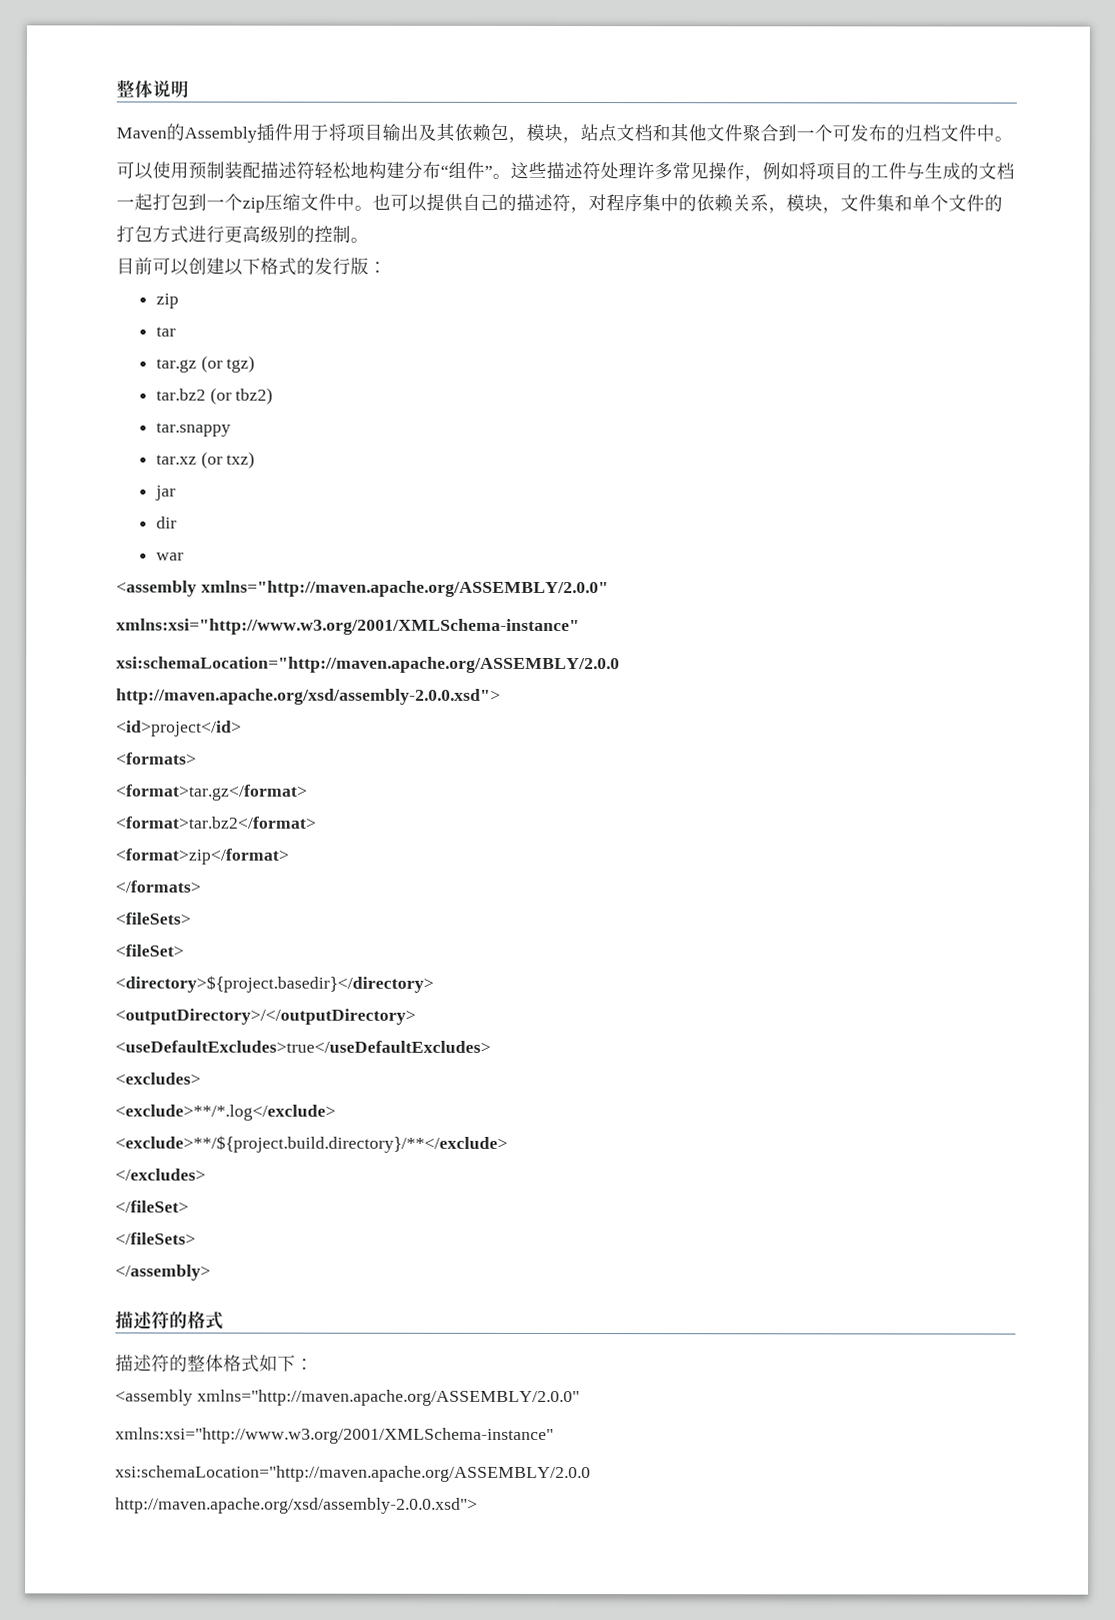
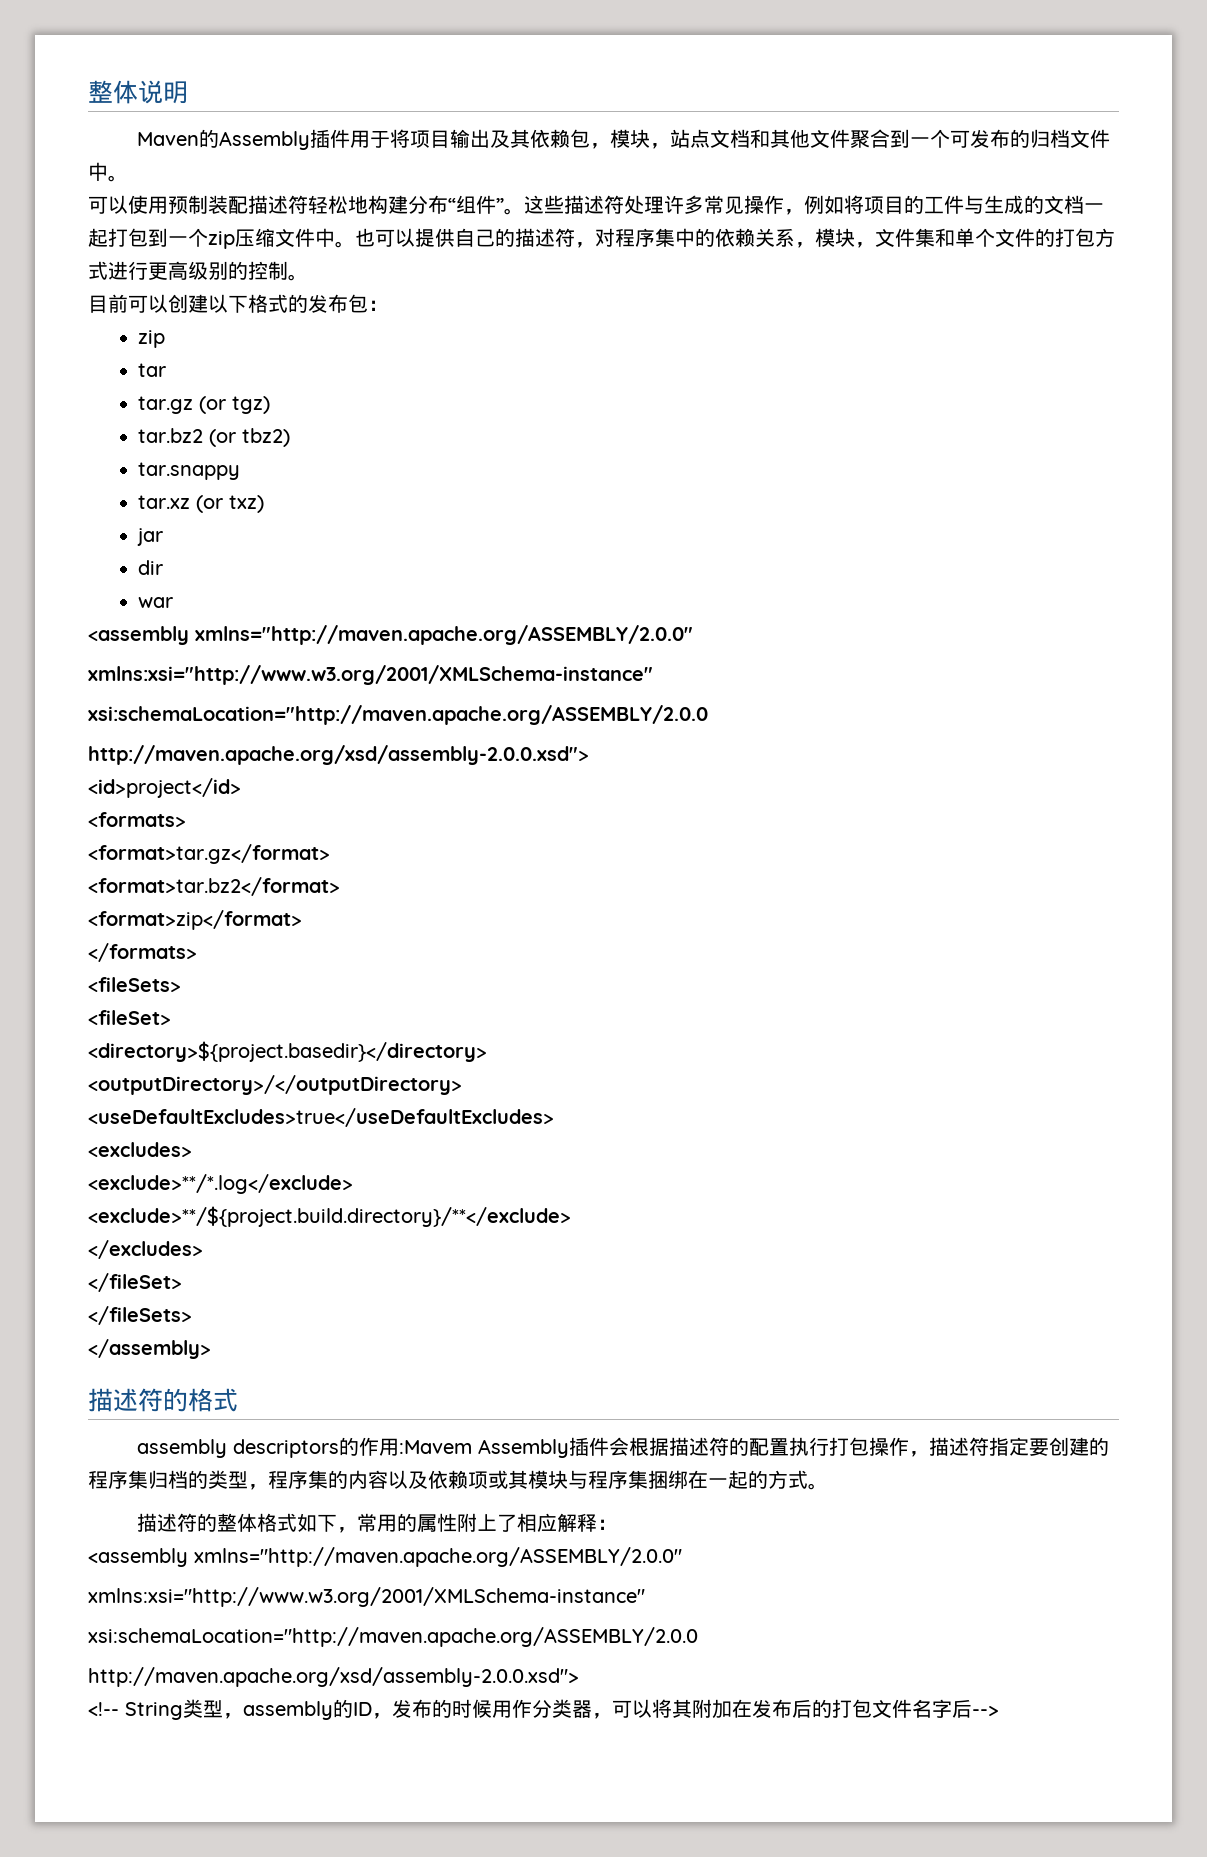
[332,256,369,275] 行版 -> [328,294,368,313] 布包
(224, 1320) none -> [137,1437,1110,1458] [88,1470,828,1490] // assembly descriptors的作用:Mavem Assembly插件会根据描述符的配置执行打包操作，描述符指定要创建的程序集归档的类型，程序集的内容以及依赖项或其模块与程序集捆绑在一起的方式。
(296, 1363) none -> [337,1513,598,1533] ，常用的属性附上了相应解释
(478, 1505) none -> [88,1699,999,1720] // <!-- String类型，assembly的ID，发布的时候用作分类器，可以将其附加在发布后的打包文件名字后-->

